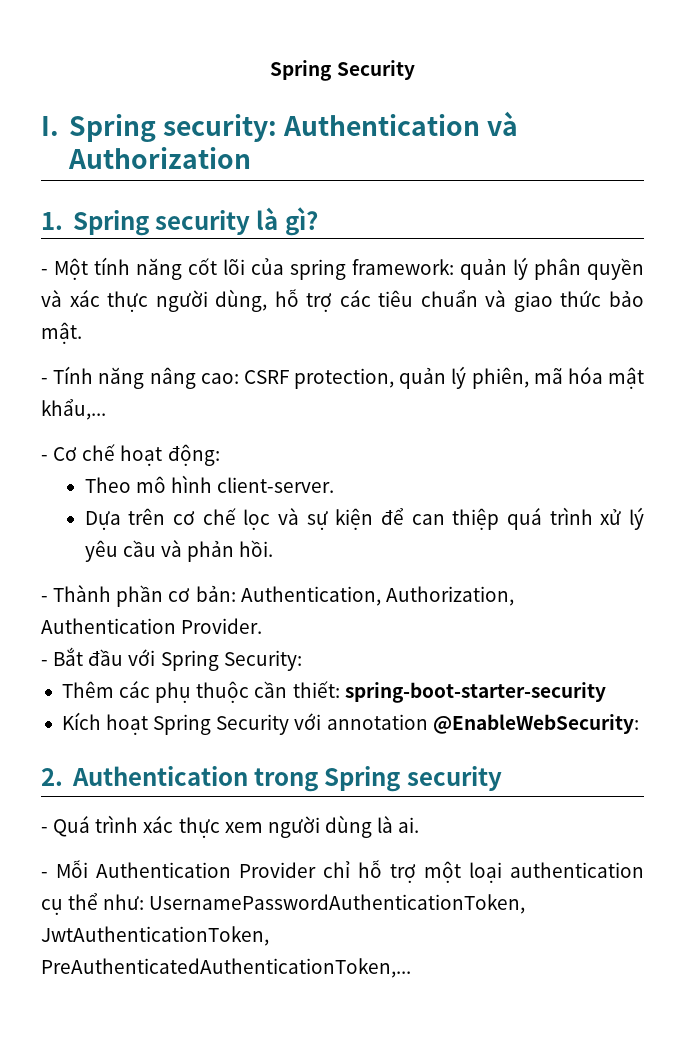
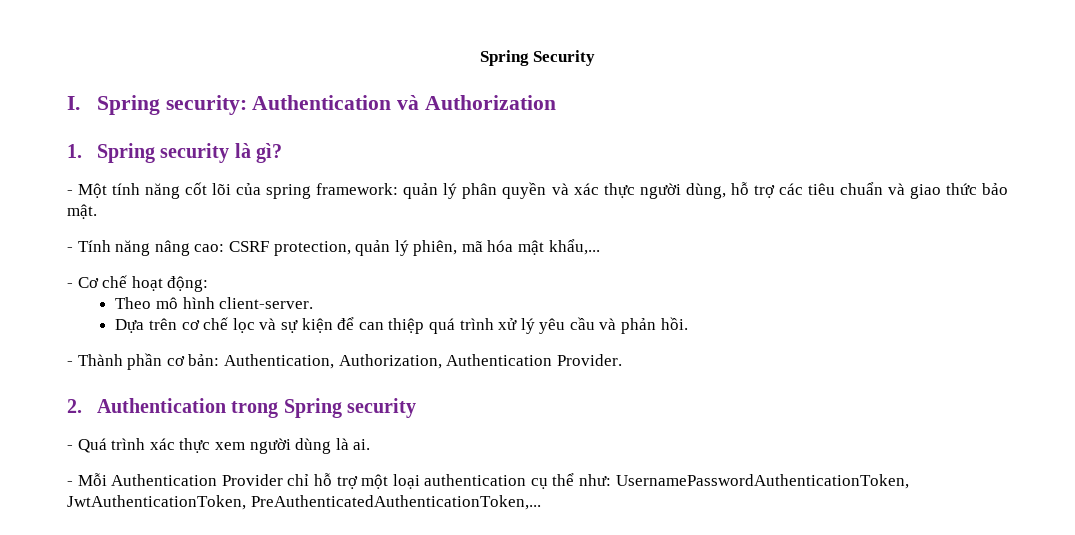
[41,647,302,671] [61,681,606,703] [61,712,639,735] // - Bắt đầu với Spring Security: // Thêm các phụ thuộc cần thiết: spring-boot-starter-security // Kích hoạt Spring Security với annotation @EnableWebSecurity: -> (622, 360) none

